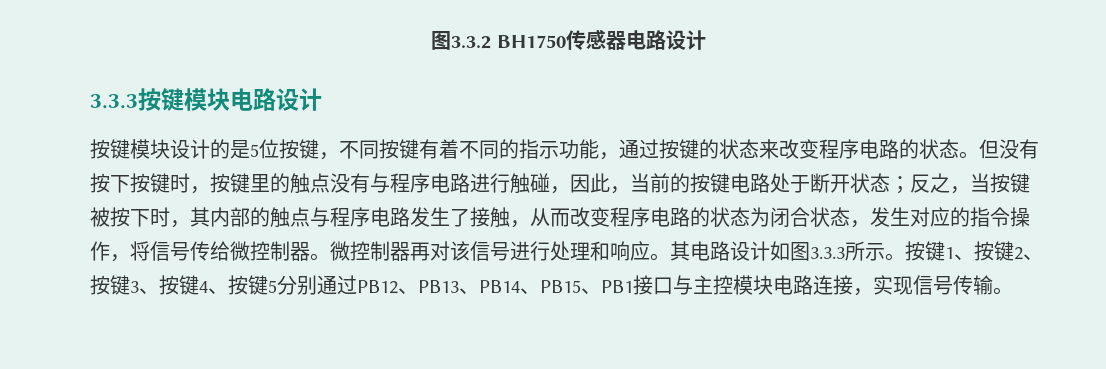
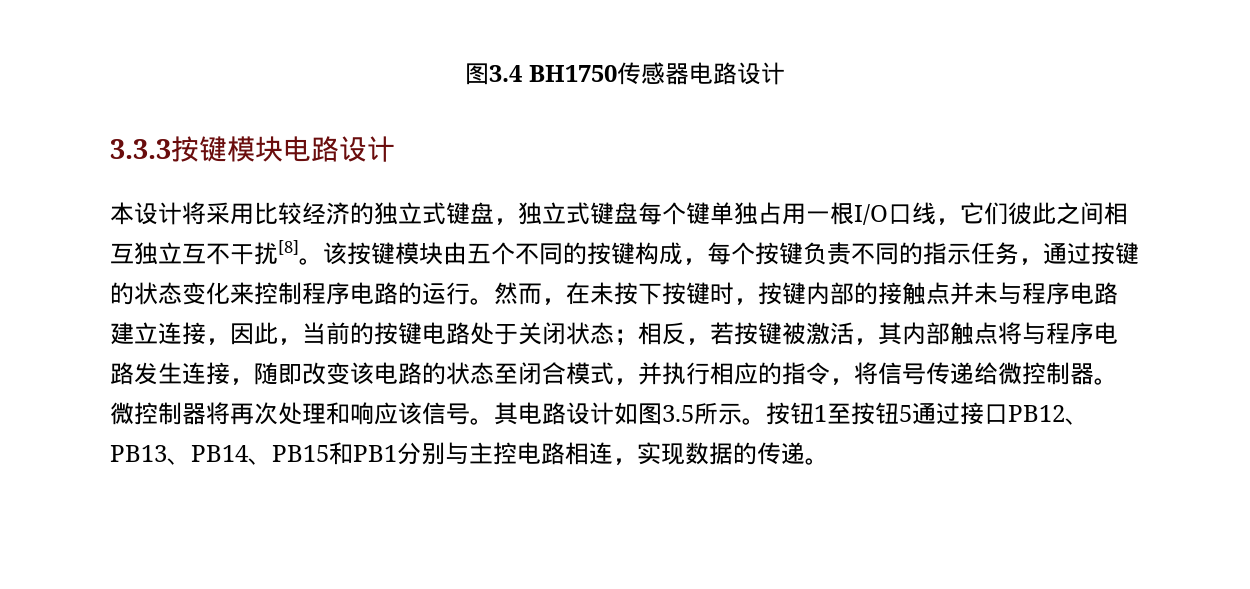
[431,31,492,50] 图3.3.2 -> [465,63,523,85] 图3.4
[90,139,459,160] 按键模块设计的是5位按键，不同按键有着 -> [110,202,1128,225] [110,240,299,265] [299,242,851,265] 本设计将采用比较经济的独立式键盘，独立式键盘每个键单独占用一根I/O口线，它们彼此之间相互独立互不干扰[8]。该按键模块由五个不同的按键构成，每个按键负责
[559,139,599,159] 功能 -> [971,242,1019,265] 任务
[759,139,1039,159] [90,173,550,194] 来改变程序电路的状态。但没有按下按键时，按键里的触点没有与程序电路进行触碰 -> [182,282,1118,305] [110,322,206,345] 变化来控制程序电路的运行。然而，在未按下按键时，按键内部的接触点并未与程序电路建立连接
[810,173,1030,194] [90,207,170,227] 断开状态；反之，当按键被按下时 -> [518,322,854,346] 关闭状态；相反，若按键被激活
[250,207,310,228] 的触点 -> [950,322,1022,345] 触点将
[450,207,930,228] 了接触，从而改变程序电路的状态为闭合状态，发生对 -> [182,362,734,385] 连接，随即改变该电路的状态至闭合模式，并执行相
[1010,207,1030,227] [90,241,110,261] 操作 -> (830, 373) none
(210, 251) none -> [950,362,974,384] 递
[410,241,550,261] 再对该信号进行 -> [206,402,278,425] 将再次
(650, 251) none -> [398,402,470,425] 该信号
[810,247,845,259] 3.3.3 -> [662,405,694,422] 3.5
[925,241,1043,261] [90,275,357,295] 键1、按键2、按键3、按键4、按键5分别通过 -> [790,402,1008,425] 钮1至按钮5通过接口
[581,275,993,296] 、PB1接口与主控模块电路连接，实现信号传输 -> [329,442,805,465] 和PB1分别与主控电路相连，实现数据的传递

